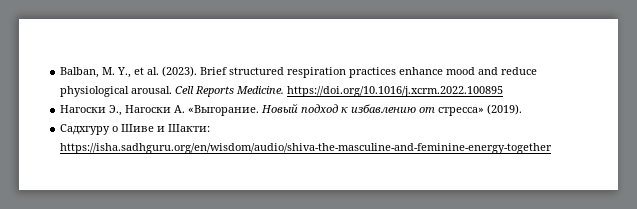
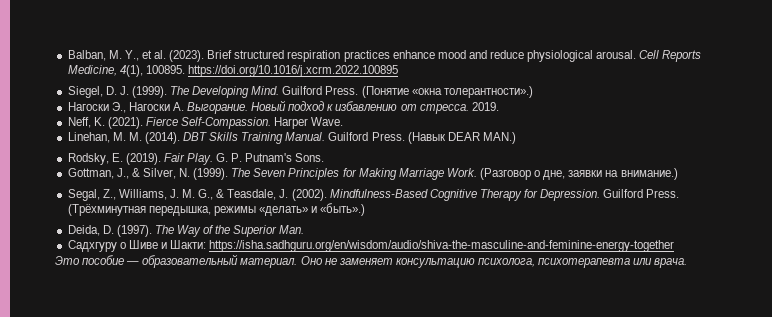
[236,86,504,97] Medicine. https://doi.org/10.1016/j.xcrm.2022.100895 -> [67,65,398,77] [67,86,533,98] Medicine, 4(1), 100895. https://doi.org/10.1016/j.xcrm.2022.100895 // Siegel, D. J. (1999). The Developing Mind. Guilford Press. (Понятие «окна толерантности».)
[188,105,260,116] «Выгорание. -> [187,102,249,114] Выгорание.
[438,104,523,116] стресса» (2019). -> [419,102,499,114] [67,117,344,129] [67,132,516,144] [67,153,325,165] [67,168,678,180] [67,189,680,201] [67,203,366,216] [67,225,305,237] стресса. 2019. // Neff, K. (2021). Fierce Self-Compassion. Harper Wave. // Linehan, M. M. (2014). DBT Skills Training Manual. Guilford Press. (Навык DEAR MAN.) // Rodsky, E. (2019). Fair Play. G. P. Putnam's Sons. // Gottman, J., & Silver, N. (1999). The Seven Principles for Making Marriage Work. (Разговор о дне, заявки на внимание.) // Segal, Z., Williams, J. M. G., & Teasdale, J. (2002). Mindfulness-Based Cognitive Therapy for Depression. Guilford Press. (Трёхминутная передышка, режимы «делать» и «быть».) // Deida, D. (1997). The Way of the Superior Man.
(553, 148) none -> [55,254,688,268] // Это пособие — образовательный материал. Оно не заменяет консультацию психолога, психотерапевта или врача.

